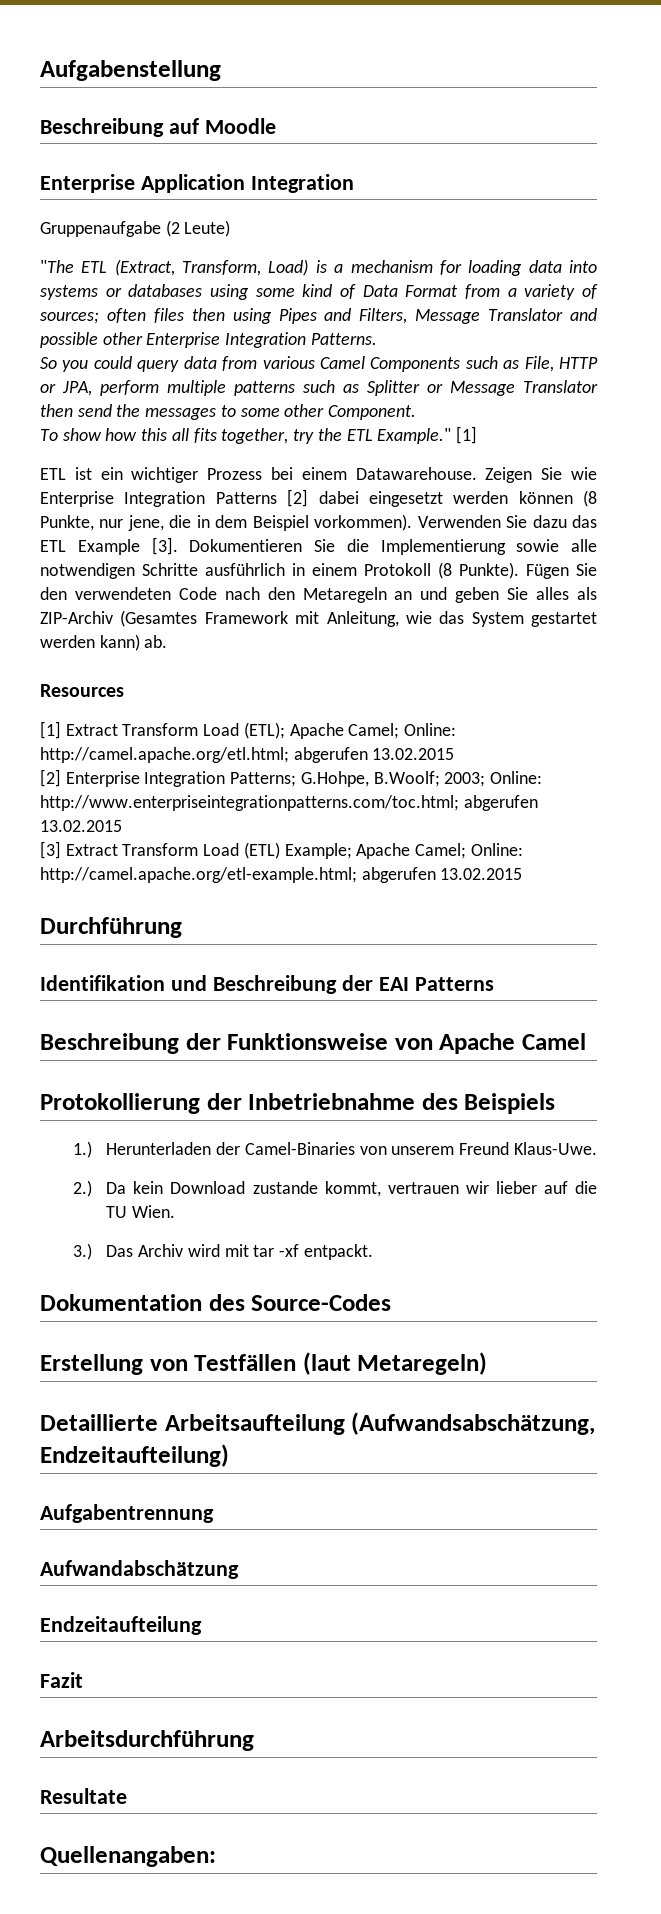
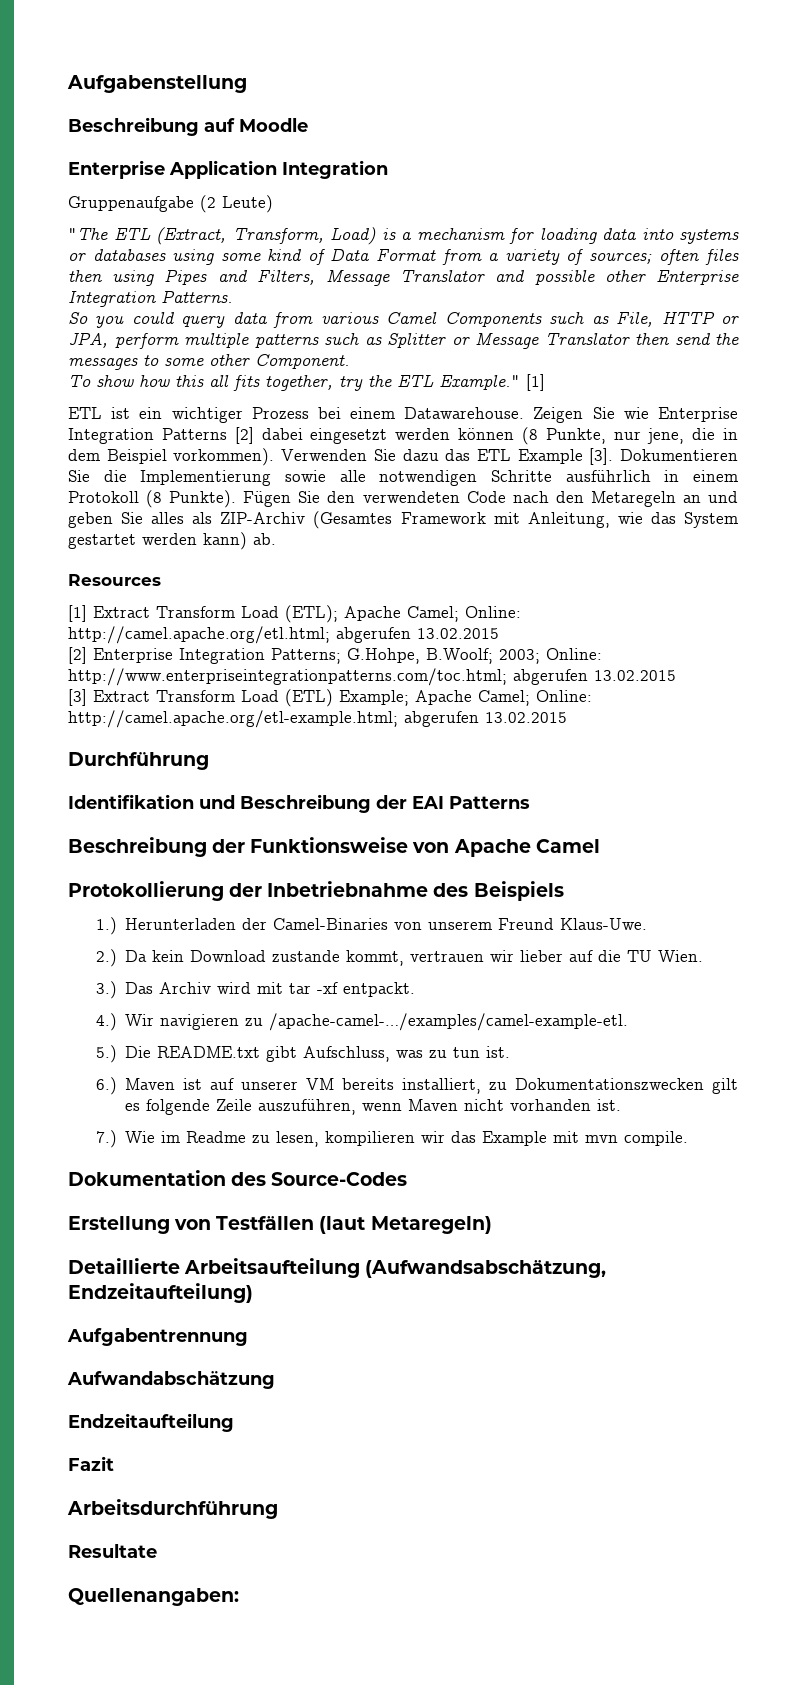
(373, 1252) none -> [95,1013,628,1031] [95,1045,510,1063] [95,1077,738,1095] [124,1099,621,1115] [95,1130,688,1148] // 4.) Wir navigieren zu /apache-camel-…/examples/camel-example-etl. // 5.) Die README.txt gibt Aufschluss, was zu tun ist. // 6.) Maven ist auf unserer VM bereits installiert, zu Dokumentationszwecken gilt es folgende Zeile auszuführen, wenn Maven nicht vorhanden ist. // 7.) Wie im Readme zu lesen, kompilieren wir das Example mit mvn compile.

